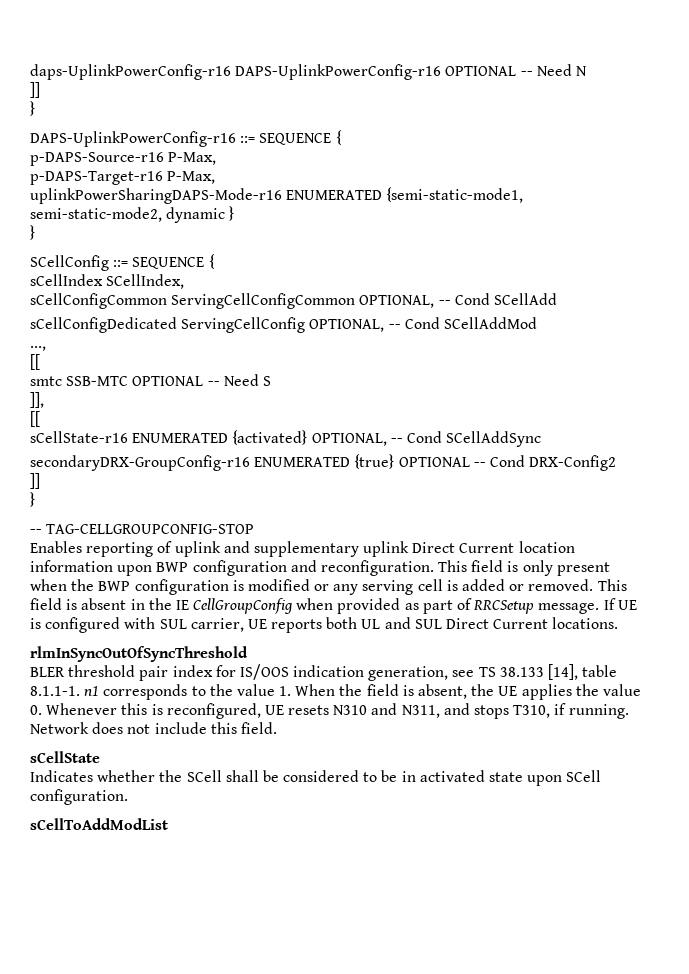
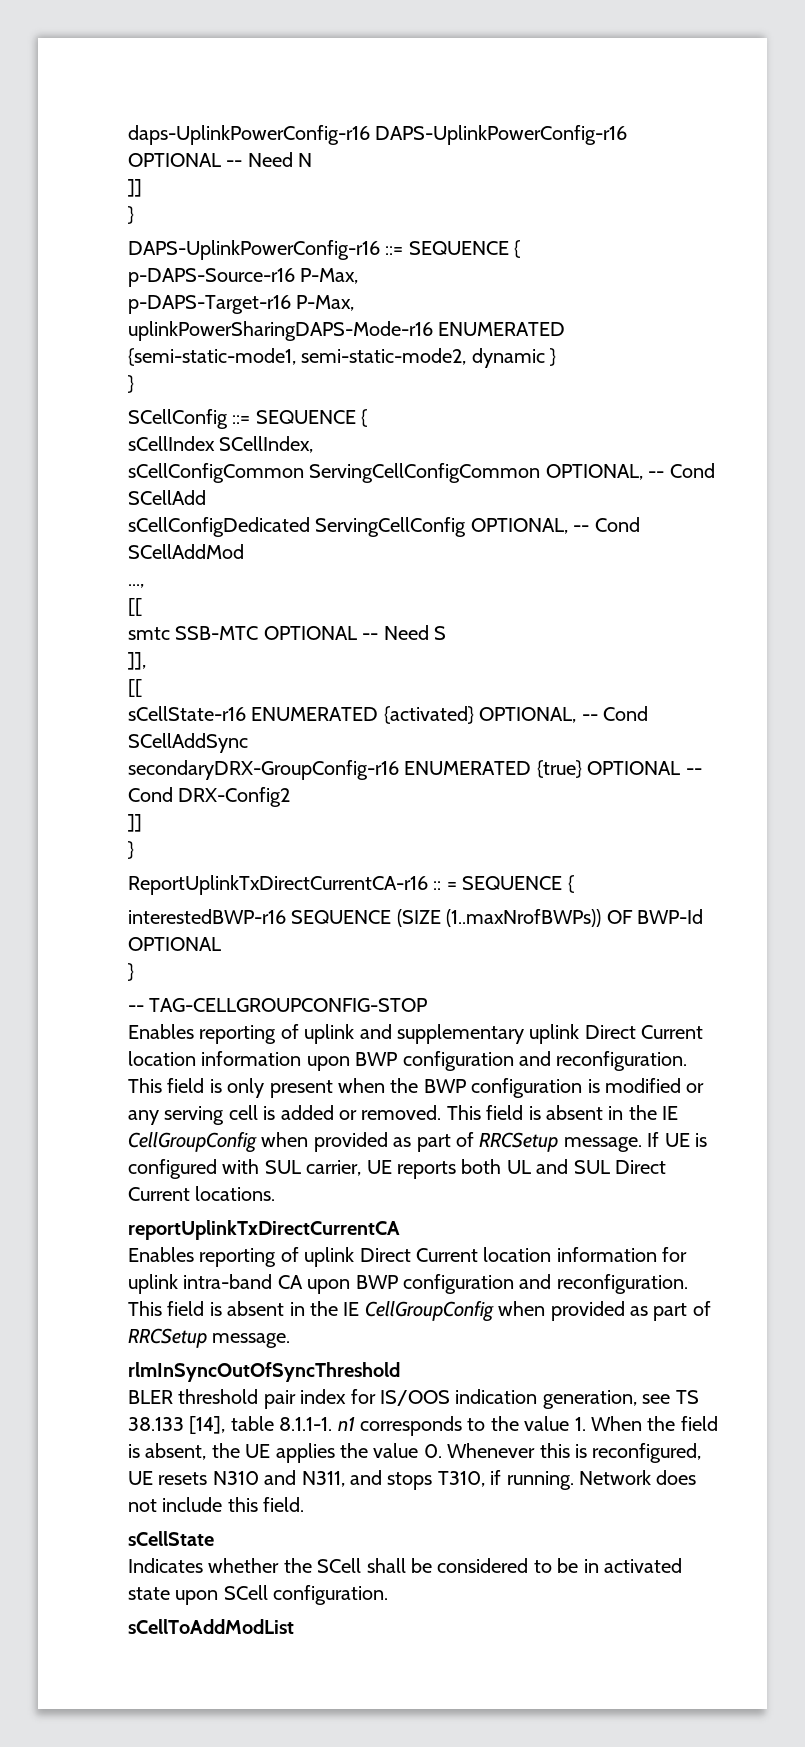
(35, 499) none -> [128,875,574,895] [128,909,703,927] [128,937,221,951] [128,963,134,981] // ReportUplinkTxDirectCurrentCA-r16 :: = SEQUENCE { // interestedBWP-r16 SEQUENCE (SIZE (1..maxNrofBWPs)) OF BWP-Id OPTIONAL // }
(619, 623) none -> [128,1220,400,1240] [128,1247,688,1267] [128,1274,688,1294] [128,1301,711,1322] [128,1328,291,1348] // reportUplinkTxDirectCurrentCA // Enables reporting of uplink Direct Current location information for uplink intra-band CA upon BWP configuration and reconfiguration. This field is absent in the IE CellGroupConfig when provided as part of RRCSetup message.

